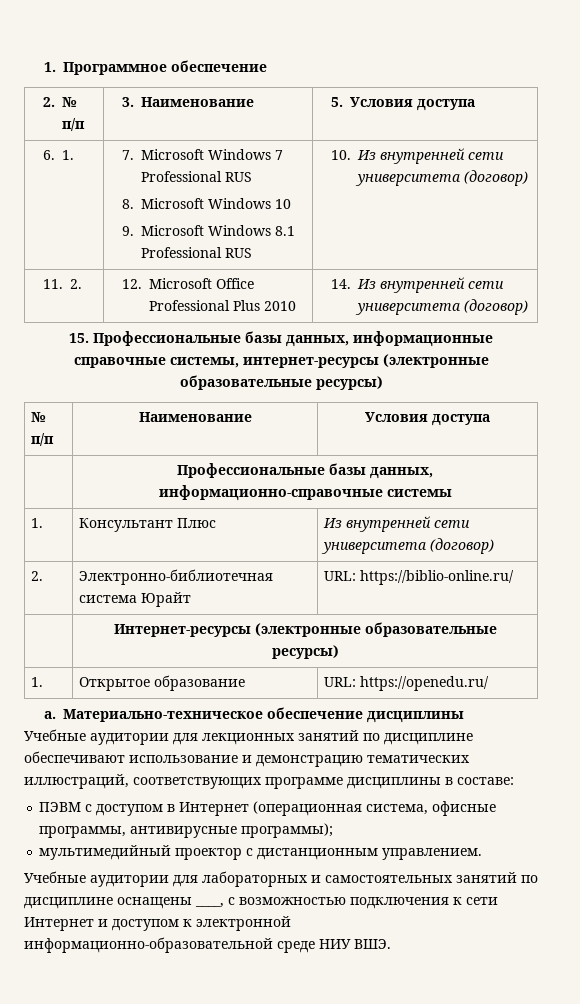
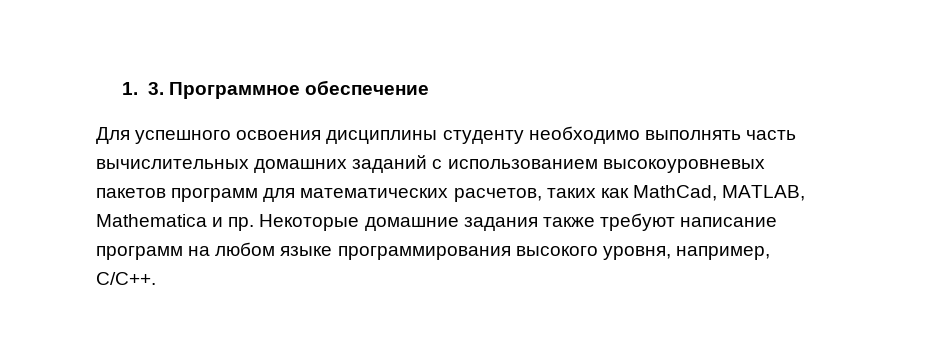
[43,62,56,72] 1. -> [122,82,165,95] 1. 3.
[42,97,77,107] [61,118,85,131] [121,97,254,107] [330,97,475,111] [42,150,74,160] [121,149,283,160] [140,171,252,182] [121,198,291,209] [121,225,295,236] [140,247,252,258] [330,148,504,164] [354,170,528,186] [42,279,82,289] [121,278,254,289] [148,300,296,311] [330,277,504,293] [354,299,528,315] [69,331,493,347] [73,354,489,368] [179,375,383,390] [31,412,47,422] [31,433,55,446] [138,412,252,422] [365,412,490,426] [177,463,433,479] [158,485,452,501] [31,518,44,528] [79,518,217,532] [323,516,471,532] [321,538,495,554] [31,571,44,581] [79,569,274,585] [79,592,192,607] [324,570,515,585] [113,622,497,637] [271,645,339,659] [31,677,44,687] [79,675,246,691] [324,676,490,691] [43,707,465,723] [24,729,473,745] [24,751,470,767] [24,774,514,789] [39,801,497,816] [39,823,334,838] [39,845,483,860] [24,871,538,887] [24,897,498,909] [24,916,291,931] [24,937,391,953] // 2. № п/п | 3. Наименование | 5. Условия доступа // 6. 1. | 7. Microsoft Windows 7 Professional RUS // 8. Microsoft Windows 10 // 9. Microsoft Windows 8.1 Professional RUS | 10. Из внутренней сети университета (договор) // 11. 2. | 12. Microsoft Office Professional Plus 2010 | 14. Из внутренней сети университета (договор) // 15. Профессиональные базы данных, информационные справочные системы, интернет-ресурсы (электронные образовательные ресурсы) // № п/п | Наименование | Условия доступа // | Профессиональные базы данных, информационно-справочные системы // 1. | Консультант Плюс | Из внутренней сети университета (договор) // 2. | Электронно-библиотечная система Юрайт | URL: https://biblio-online.ru/ // | Интернет-ресурсы (электронные образовательные ресурсы) // 1. | Открытое образование | URL: https://openedu.ru/ // a. Материально-техническое обеспечение дисциплины // Учебные аудитории для лекционных занятий по дисциплине обеспечивают использование и демонстрацию тематических иллюстраций, соответствующих программе дисциплины в составе: // ПЭВМ с доступом в Интернет (операционная система, офисные программы, антивирусные программы); // мультимедийный проектор с дистанционным управлением. // Учебные аудитории для лабораторных и самостоятельных занятий по дисциплине оснащены ____, с возможностью подключения к сети Интернет и доступом к электронной информационно-образовательной среде НИУ ВШЭ. -> [96,126,796,144] [96,155,765,173] [96,185,806,202] [96,213,778,231] [96,242,770,260] [96,272,156,285] // Для успешного освоения дисциплины студенту необходимо выполнять часть вычислительных домашних заданий с использованием высокоуровневых пакетов программ для математических расчетов, таких как MathCad, MATLAB, Mathematica и пр. Некоторые домашние задания также требуют написание программ на любом языке программирования высокого уровня, например, C/C++.

